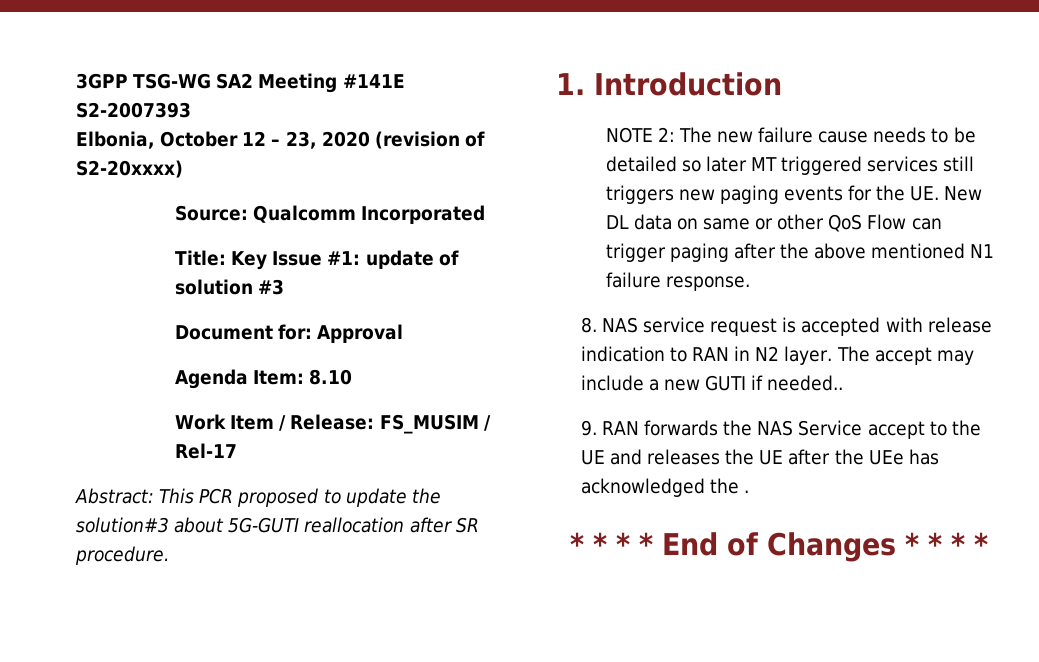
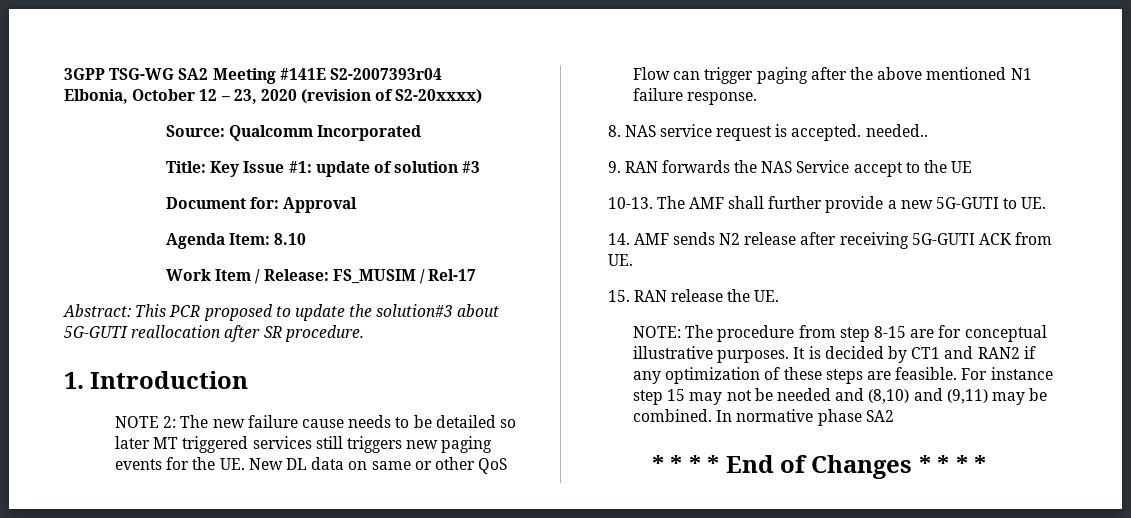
[76,102,191,118] S2-2007393 -> [329,68,442,80] S2-2007393r04
[801,317,992,336] [580,346,974,365] [580,375,764,391] accepted with release indication to RAN in N2 layer. The accept may include a new GUTI if -> [791,124,862,141] accepted.
[609,449,939,465] [580,478,750,497] and releases the UE after the UEe has acknowledged the . -> [607,196,1047,213] [607,232,1053,249] [607,254,633,266] [607,289,780,302] [633,325,1047,342] [633,346,1036,363] [633,367,1053,384] [633,388,1048,405] [633,409,894,426] // 10-13. The AMF shall further provide a new 5G-GUTI to UE. // 14. AMF sends N2 release after receiving 5G-GUTI ACK from UE. // 15. RAN release the UE. // NOTE: The procedure from step 8-15 are for conceptual illustrative purposes. It is decided by CT1 and RAN2 if any optimization of these steps are feasible. For instance step 15 may not be needed and (8,10) and (9,11) may be combined. In normative phase SA2

